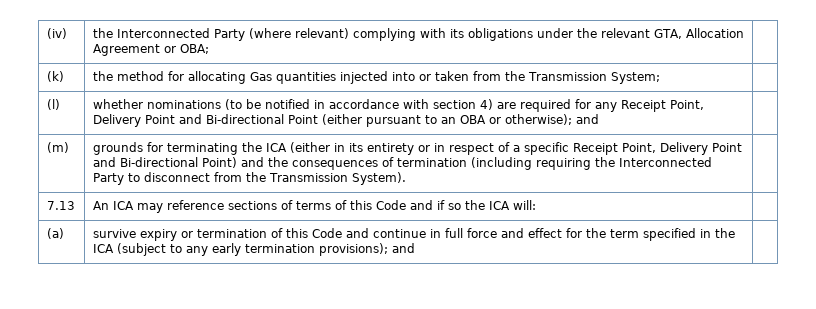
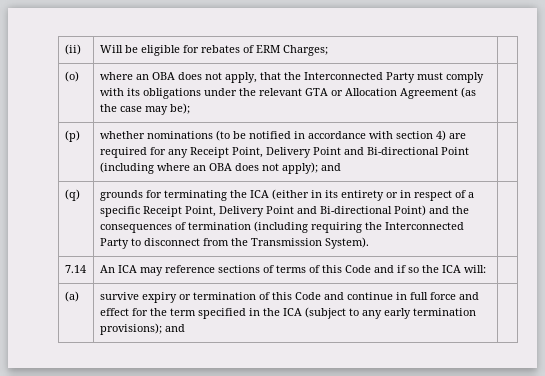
[46,28,67,39] [92,28,416,41] (iv) | the Interconnected Party (where relevant) complying -> [64,44,81,55] [99,45,328,56] [64,71,79,82] [99,72,484,83] (ii) | Will be eligible for rebates of ERM Charges; | // (o) | where an OBA does not apply, that the Interconnected Party must comply
[653,28,744,39] [92,44,209,56] [46,71,64,82] [92,71,660,84] [46,99,60,110] GTA, Allocation Agreement or OBA; | // (k) | the method for allocating Gas quantities injected into or taken from the Transmission System; | // (l) -> [304,87,476,99] [99,103,190,115] [64,130,80,142] GTA or Allocation Agreement (as the case may be); | // (p)
[321,114,572,127] (either pursuant to an OBA or otherwise); -> [99,162,318,174] (including where an OBA does not apply);
[46,142,69,153] (m) -> [64,189,80,201] (q)
[46,201,75,210] 7.13 -> [64,265,86,273] 7.14

